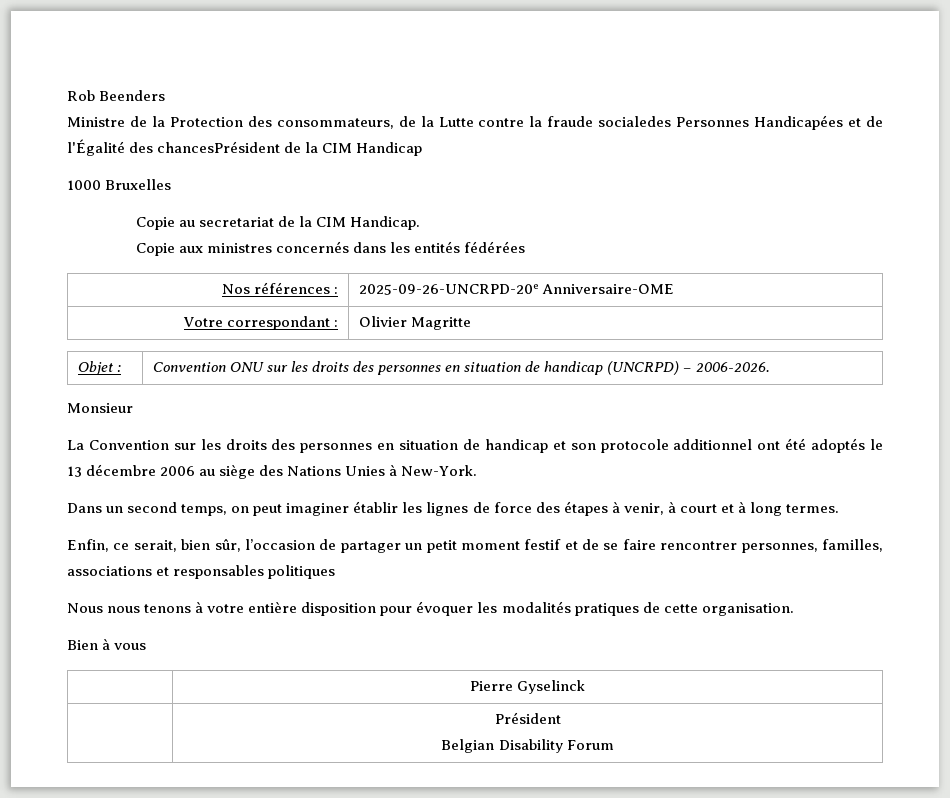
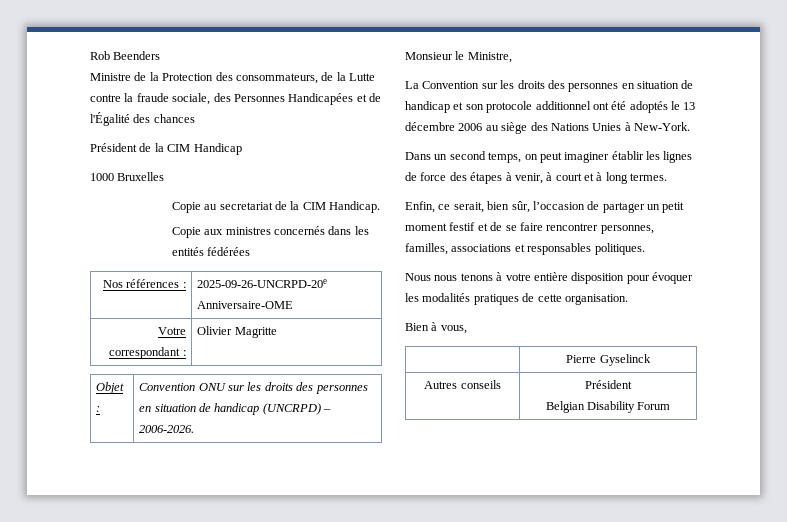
[598,116,672,127] socialedes -> [172,93,231,105] sociale, des
[157,141,281,153] chancesPrésident -> [153,114,195,123] [90,143,137,152] chances // Président
(133, 408) none -> [455,51,512,63] le Ministre,
[268,565,336,579] politiques -> [594,243,645,255] politiques.
[114,643,147,650] vous -> [440,325,467,334] vous,
(586, 687) none -> [424,380,501,389] Autres conseils

